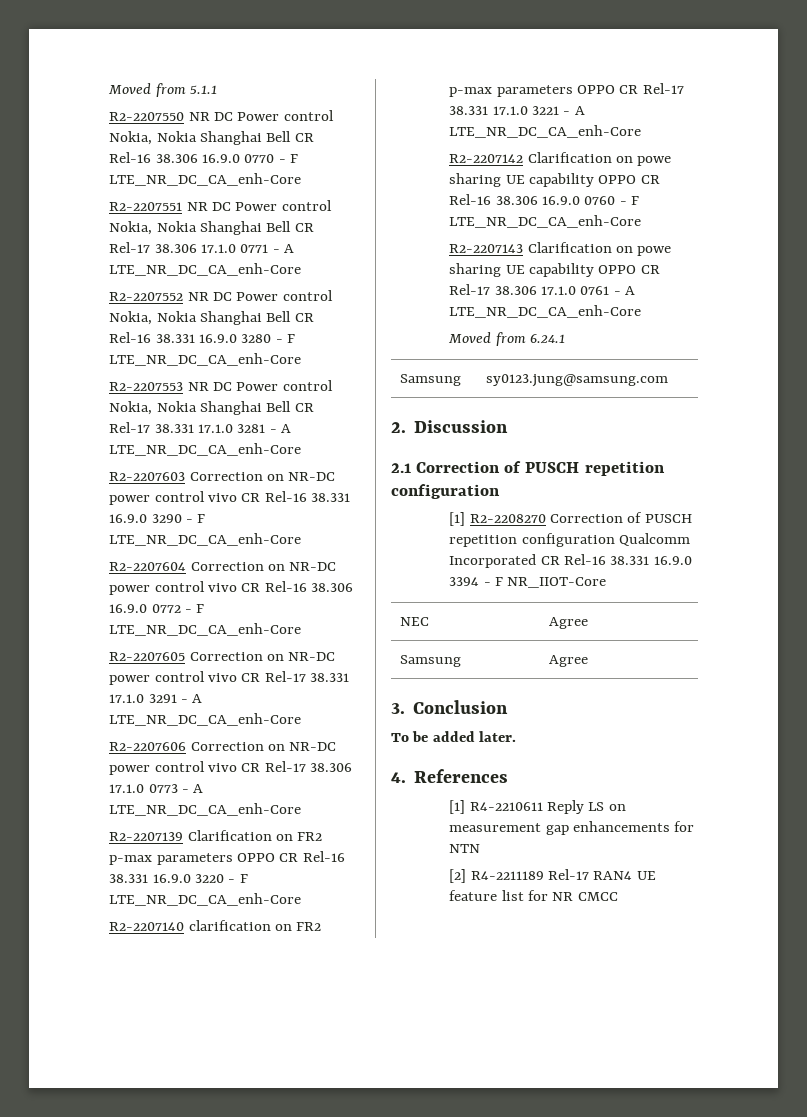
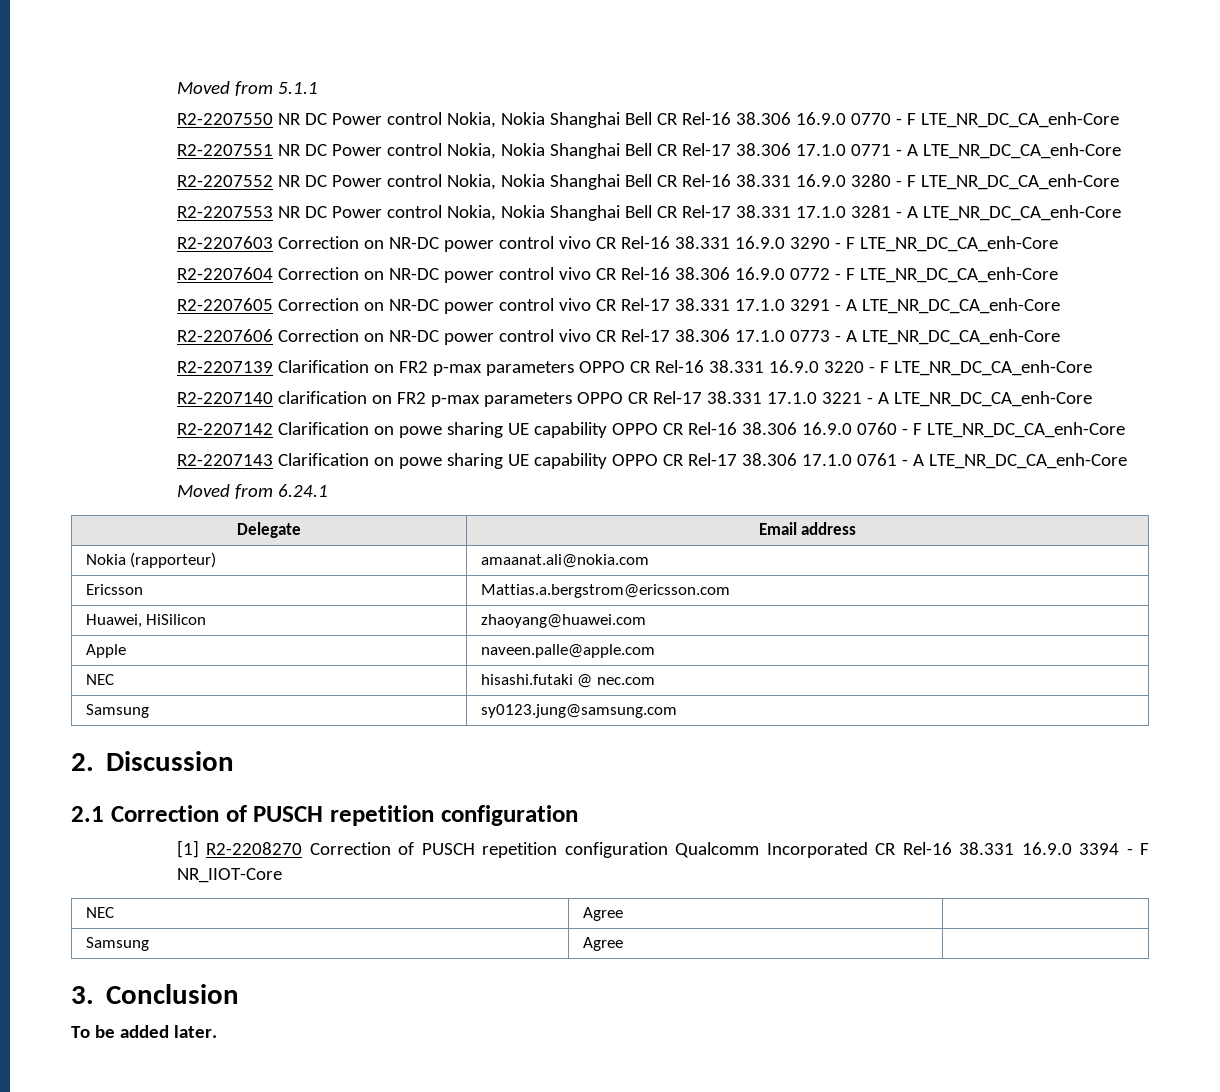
(565, 339) none -> [237,522,301,538] [758,522,857,535] [85,552,217,568] [480,554,649,568] [85,584,143,595] [480,584,730,598] [85,614,207,628] [480,614,646,628] [85,644,126,658] [480,644,655,658] [85,674,114,685] [480,674,655,688] // Delegate | Email address // Nokia (rapporteur) | amaanat.ali@nokia.com // Ericsson | Mattias.a.bergstrom@ericsson.com // Huawei, HiSilicon | zhaoyang@huawei.com // Apple | naveen.palle@apple.com // NEC | hisashi.futaki @ nec.com
[391,769,509,783] [449,800,626,814] [449,821,695,835] [449,844,481,853] [449,869,656,883] [449,890,618,901] // 4. References // [1] R4-2210611 Reply LS on measurement gap enhancements for NTN // [2] R4-2211189 Rel-17 RAN4 UE feature list for NR CMCC -> (217, 1031) none

